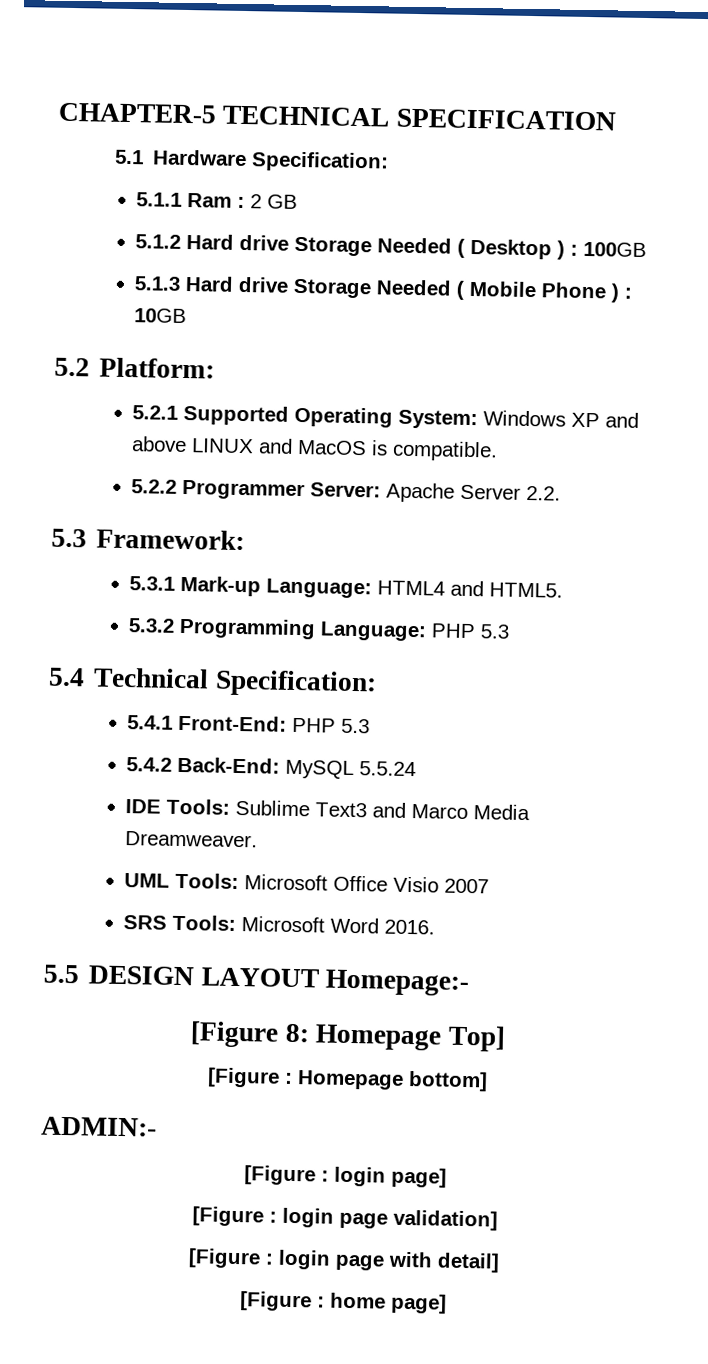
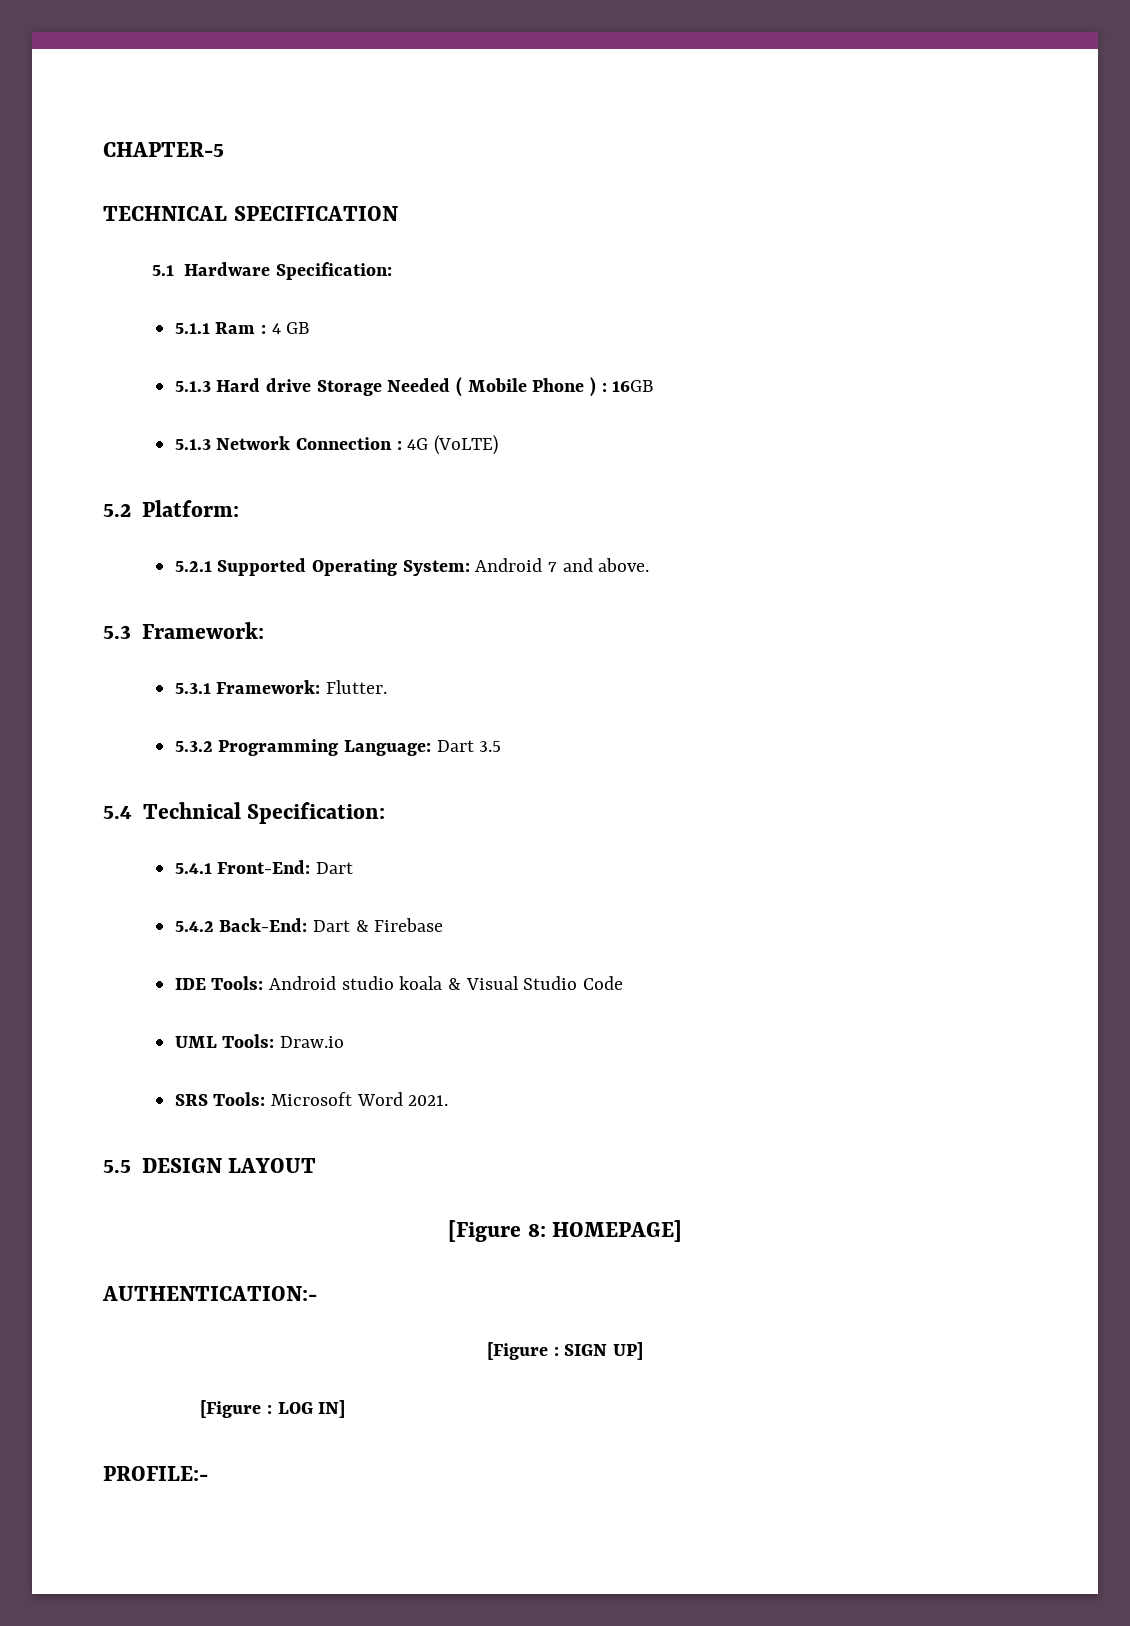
(217, 113) none -> (224, 149) //
[250,194,263,209] 2 -> [271,323,281,334] 4
[135,234,648,260] // 5.1.2 Hard drive Storage Needed ( Desktop ) : 100GB -> (310, 328) none
[134,308,188,324] 10GB -> [612,380,654,392] [174,435,499,455] 16GB // 5.1.3 Network Connection : 4G (VoLTE)
[483,410,640,428] [131,436,499,462] [131,479,562,503] [51,528,246,551] [129,575,564,599] Windows XP and above LINUX and MacOS is compatible. // 5.2.2 Programmer Server: Apache Server 2.2. // 5.3 Framework: // 5.3.1 Mark-up Language: HTML4 and HTML5. -> [475,558,650,572] [103,622,264,639] [174,680,388,694] Android 7 and above. // 5.3 Framework: // 5.3.1 Framework: Flutter.
[431,623,511,639] PHP 5.3 -> [436,740,502,752] Dart 3.5
[292,717,371,734] PHP 5.3 -> [316,862,354,874] Dart
[285,759,417,780] MySQL 5.5.24 -> [313,918,444,932] Dart & Firebase
[235,799,531,821] [125,831,259,848] [124,872,490,894] Sublime Text3 and Marco Media Dreamweaver. // UML Tools: Microsoft Office Visio 2007 -> [269,976,624,990] [174,1034,345,1048] Android studio koala & Visual Studio Code // UML Tools: Draw.io
[384,919,436,935] 2016. -> [408,1095,449,1106] 2021.
[325,969,470,997] Homepage:- -> (317, 1165) none
[315,1024,506,1052] [206,1067,488,1092] [41,1116,157,1137] [244,1165,447,1188] [191,1206,498,1231] [188,1248,500,1273] [240,1291,447,1314] Homepage Top] // [Figure : Homepage bottom] // ADMIN:- // [Figure : login page] // [Figure : login page validation] // [Figure : login page with detail] // [Figure : home page] -> [552,1220,683,1242] [102,1286,317,1301] [486,1342,644,1360] [200,1400,346,1418] [103,1466,208,1481] HOMEPAGE] // AUTHENTICATION:- // [Figure : SIGN UP] // [Figure : LOG IN] // PROFILE:-

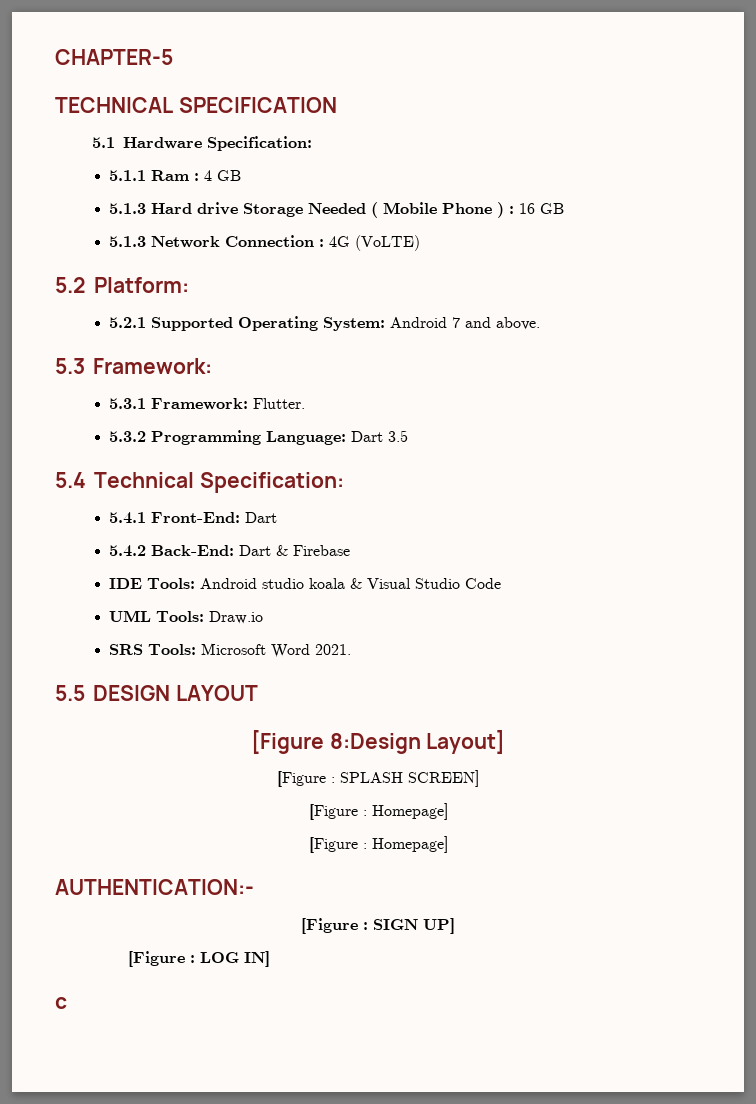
[612,380,654,392] 16GB -> [519,203,565,214] 16 GB
[527,1220,683,1242] 8: HOMEPAGE] -> [329,730,506,754] [277,770,479,787] [308,803,448,820] [308,836,448,853] 8:Design Layout] // [Figure : SPLASH SCREEN] // [Figure : Homepage] // [Figure : Homepage]
[103,1466,208,1481] PROFILE:- -> [55,997,67,1009] c

